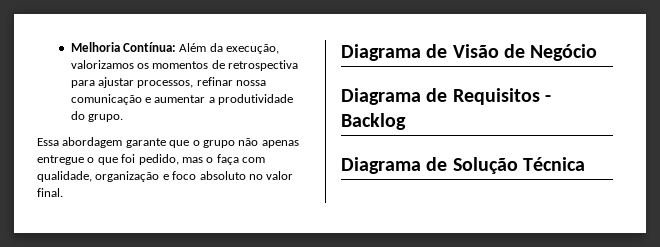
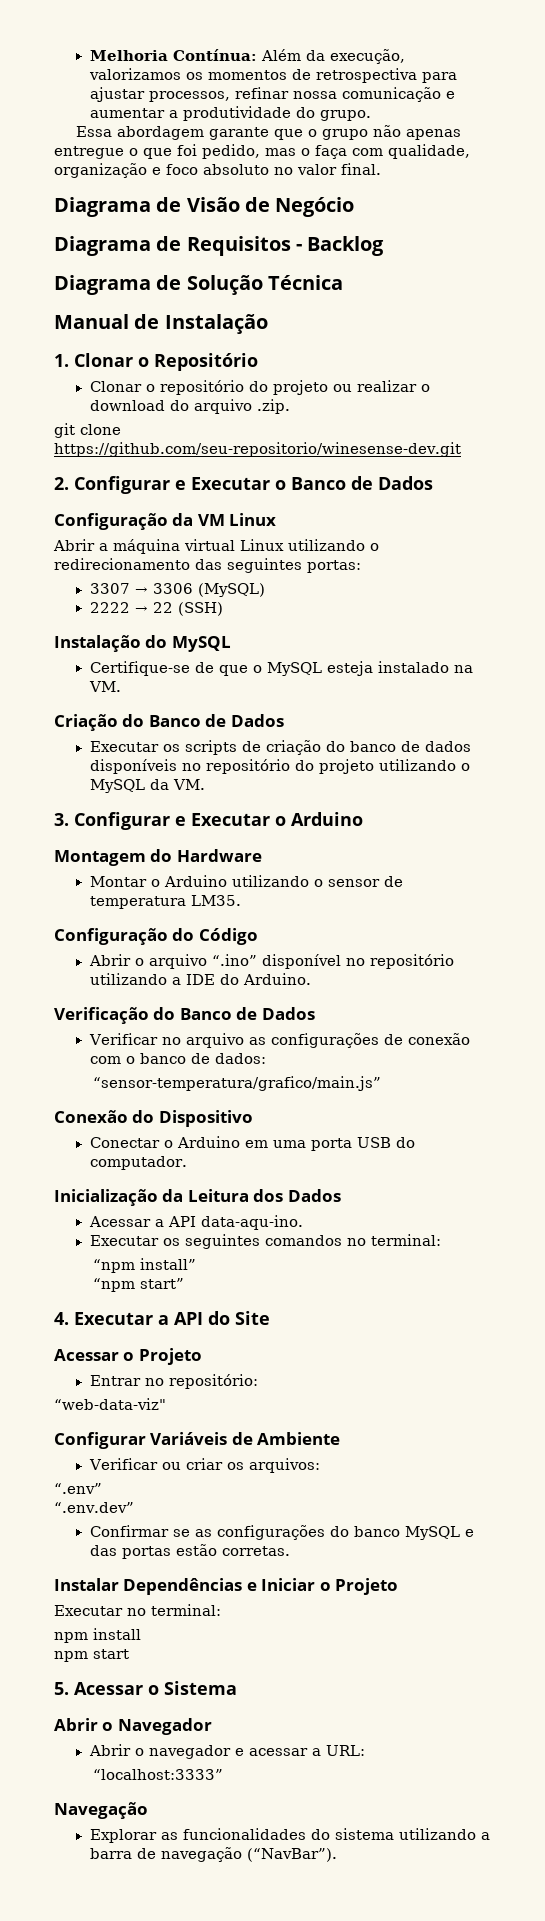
(585, 164) none -> [54,314,268,334] [54,353,258,371] [89,380,430,395] [89,399,290,414] [54,423,121,438] [54,442,461,457] [54,476,433,494] [54,513,277,530] [53,539,379,554] [54,558,361,573] [89,583,265,597] [89,602,223,616] [54,635,231,652] [89,661,473,676] [88,681,121,692] [54,714,284,731] [89,740,471,755] [89,759,470,774] [89,779,205,793] [54,812,363,830] [54,849,262,866] [89,875,403,887] [89,895,241,909] [54,928,258,945] [88,954,454,969] [89,973,311,985] [54,1007,315,1024] [88,1033,470,1048] [89,1053,266,1064] [92,1076,381,1091] [54,1110,253,1127] [89,1136,415,1151] [89,1156,187,1170] [54,1189,341,1206] [88,1215,303,1230] [89,1234,441,1249] [92,1258,196,1273] [92,1278,184,1292] [54,1311,270,1325] [54,1348,202,1365] [89,1374,258,1389] [54,1398,166,1410] [54,1432,341,1449] [88,1458,320,1473] [54,1483,102,1494] [54,1502,134,1513] [89,1525,474,1540] [89,1544,290,1559] [54,1578,399,1595] [54,1604,221,1616] [54,1628,141,1643] [54,1649,129,1662] [54,1681,237,1695] [54,1718,212,1735] [88,1744,365,1759] [92,1769,223,1780] [54,1802,148,1819] [89,1828,490,1843] [89,1847,337,1862] // Manual de Instalação // 1. Clonar o Repositório // Clonar o repositório do projeto ou realizar o download do arquivo .zip. // git clone https://github.com/seu-repositorio/winesense-dev.git // 2. Configurar e Executar o Banco de Dados // Configuração da VM Linux // Abrir a máquina virtual Linux utilizando o redirecionamento das seguintes portas: // 3307 → 3306 (MySQL) // 2222 → 22 (SSH) // Instalação do MySQL // Certifique-se de que o MySQL esteja instalado na VM. // Criação do Banco de Dados // Executar os scripts de criação do banco de dados disponíveis no repositório do projeto utilizando o MySQL da VM. // 3. Configurar e Executar o Arduino // Montagem do Hardware // Montar o Arduino utilizando o sensor de temperatura LM35. // Configuração do Código // Abrir o arquivo “.ino” disponível no repositório utilizando a IDE do Arduino. // Verificação do Banco de Dados // Verificar no arquivo as configurações de conexão com o banco de dados: // “sensor-temperatura/grafico/main.js” // Conexão do Dispositivo // Conectar o Arduino em uma porta USB do computador. // Inicialização da Leitura dos Dados // Acessar a API data-aqu-ino. // Executar os seguintes comandos no terminal: // “npm install” // “npm start” // 4. Executar a API do Site // Acessar o Projeto // Entrar no repositório: // “web-data-viz" // Configurar Variáveis de Ambiente // Verificar ou criar os arquivos: // “.env” // “.env.dev” // Confirmar se as configurações do banco MySQL e das portas estão corretas. // Instalar Dependências e Iniciar o Projeto // Executar no terminal: // npm install // npm start // 5. Acessar o Sistema // Abrir o Navegador // Abrir o navegador e acessar a URL: // “localhost:3333” // Navegação // Explorar as funcionalidades do sistema utilizando a barra de navegação (“NavBar”).

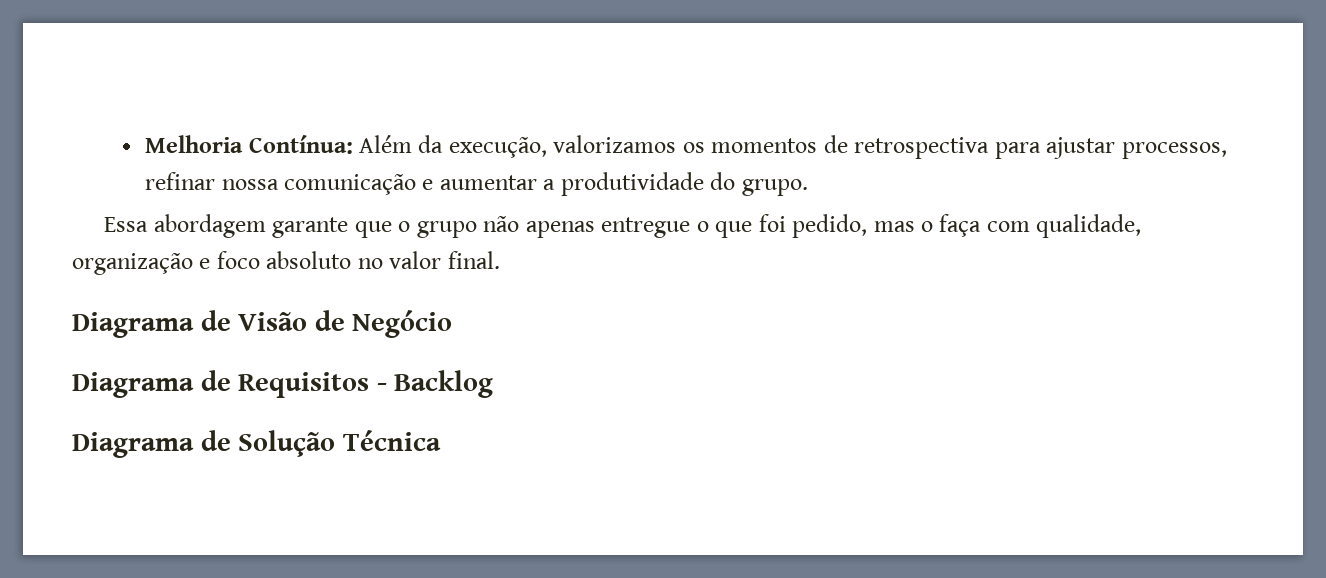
[54,314,268,334] [54,353,258,371] [89,380,430,395] [89,399,290,414] [54,423,121,438] [54,442,461,457] [54,476,433,494] [54,513,277,530] [53,539,379,554] [54,558,361,573] [89,583,265,597] [89,602,223,616] [54,635,231,652] [89,661,473,676] [88,681,121,692] [54,714,284,731] [89,740,471,755] [89,759,470,774] [89,779,205,793] [54,812,363,830] [54,849,262,866] [89,875,403,887] [89,895,241,909] [54,928,258,945] [88,954,454,969] [89,973,311,985] [54,1007,315,1024] [88,1033,470,1048] [89,1053,266,1064] [92,1076,381,1091] [54,1110,253,1127] [89,1136,415,1151] [89,1156,187,1170] [54,1189,341,1206] [88,1215,303,1230] [89,1234,441,1249] [92,1258,196,1273] [92,1278,184,1292] [54,1311,270,1325] [54,1348,202,1365] [89,1374,258,1389] [54,1398,166,1410] [54,1432,341,1449] [88,1458,320,1473] [54,1483,102,1494] [54,1502,134,1513] [89,1525,474,1540] [89,1544,290,1559] [54,1578,399,1595] [54,1604,221,1616] [54,1628,141,1643] [54,1649,129,1662] [54,1681,237,1695] [54,1718,212,1735] [88,1744,365,1759] [92,1769,223,1780] [54,1802,148,1819] [89,1828,490,1843] [89,1847,337,1862] // Manual de Instalação // 1. Clonar o Repositório // Clonar o repositório do projeto ou realizar o download do arquivo .zip. // git clone https://github.com/seu-repositorio/winesense-dev.git // 2. Configurar e Executar o Banco de Dados // Configuração da VM Linux // Abrir a máquina virtual Linux utilizando o redirecionamento das seguintes portas: // 3307 → 3306 (MySQL) // 2222 → 22 (SSH) // Instalação do MySQL // Certifique-se de que o MySQL esteja instalado na VM. // Criação do Banco de Dados // Executar os scripts de criação do banco de dados disponíveis no repositório do projeto utilizando o MySQL da VM. // 3. Configurar e Executar o Arduino // Montagem do Hardware // Montar o Arduino utilizando o sensor de temperatura LM35. // Configuração do Código // Abrir o arquivo “.ino” disponível no repositório utilizando a IDE do Arduino. // Verificação do Banco de Dados // Verificar no arquivo as configurações de conexão com o banco de dados: // “sensor-temperatura/grafico/main.js” // Conexão do Dispositivo // Conectar o Arduino em uma porta USB do computador. // Inicialização da Leitura dos Dados // Acessar a API data-aqu-ino. // Executar os seguintes comandos no terminal: // “npm install” // “npm start” // 4. Executar a API do Site // Acessar o Projeto // Entrar no repositório: // “web-data-viz" // Configurar Variáveis de Ambiente // Verificar ou criar os arquivos: // “.env” // “.env.dev” // Confirmar se as configurações do banco MySQL e das portas estão corretas. // Instalar Dependências e Iniciar o Projeto // Executar no terminal: // npm install // npm start // 5. Acessar o Sistema // Abrir o Navegador // Abrir o navegador e acessar a URL: // “localhost:3333” // Navegação // Explorar as funcionalidades do sistema utilizando a barra de navegação (“NavBar”). -> (441, 440) none

